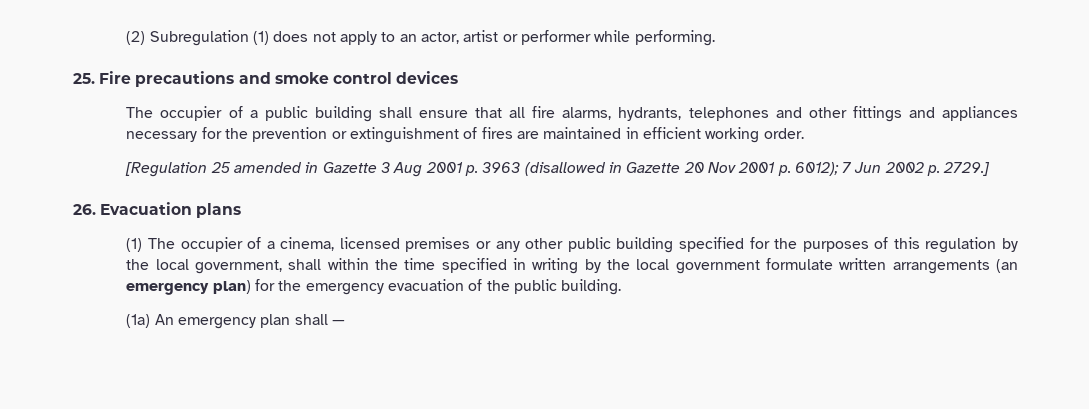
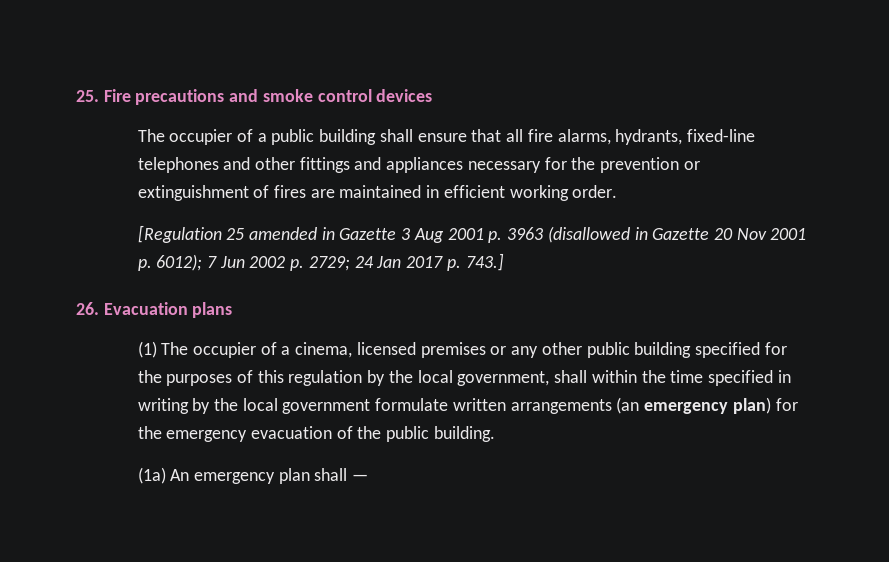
[126,30,715,46] (2) Subregulation (1) does not apply to an actor, artist or performer while performing. // -> (76, 96) none
(682, 114) none -> [686,129,755,142] fixed-line
[943,162,991,176] 2729.] -> [308,253,504,271] 2729; 24 Jan 2017 p. 743.]

